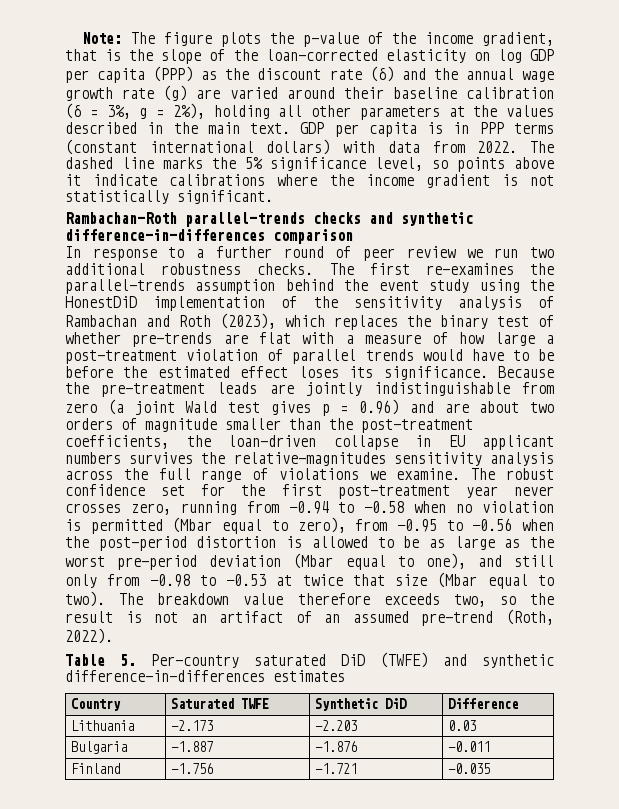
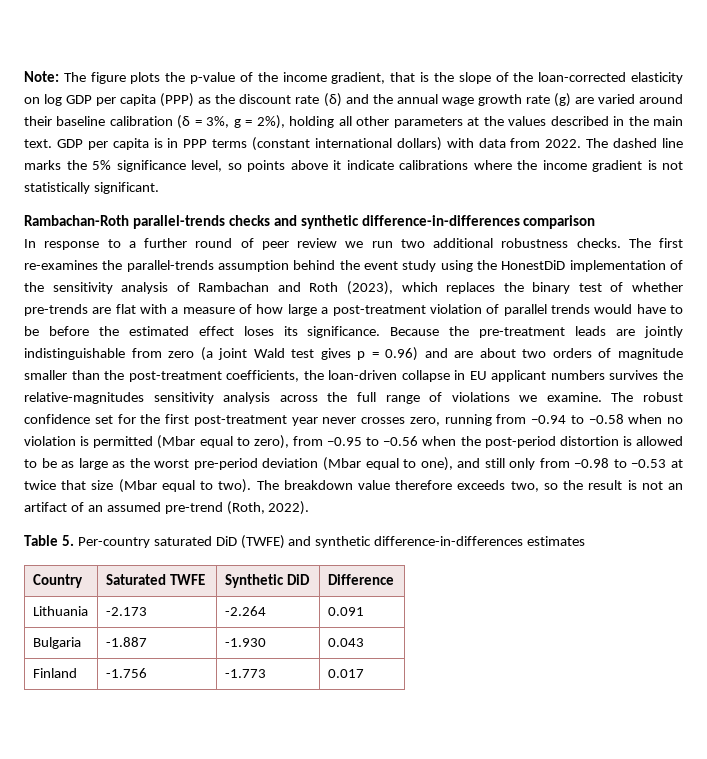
[314,720,357,731] [447,720,476,731] -2.203 | 0.03 -> [224,606,266,616] [327,607,364,616] -2.264 | 0.091
[314,741,357,752] [447,741,490,752] -1.876 | -0.011 -> [224,638,266,647] [327,638,364,647] -1.930 | 0.043
[314,763,357,774] [447,763,490,774] -1.721 | -0.035 -> [224,669,266,678] [327,669,364,678] -1.773 | 0.017

